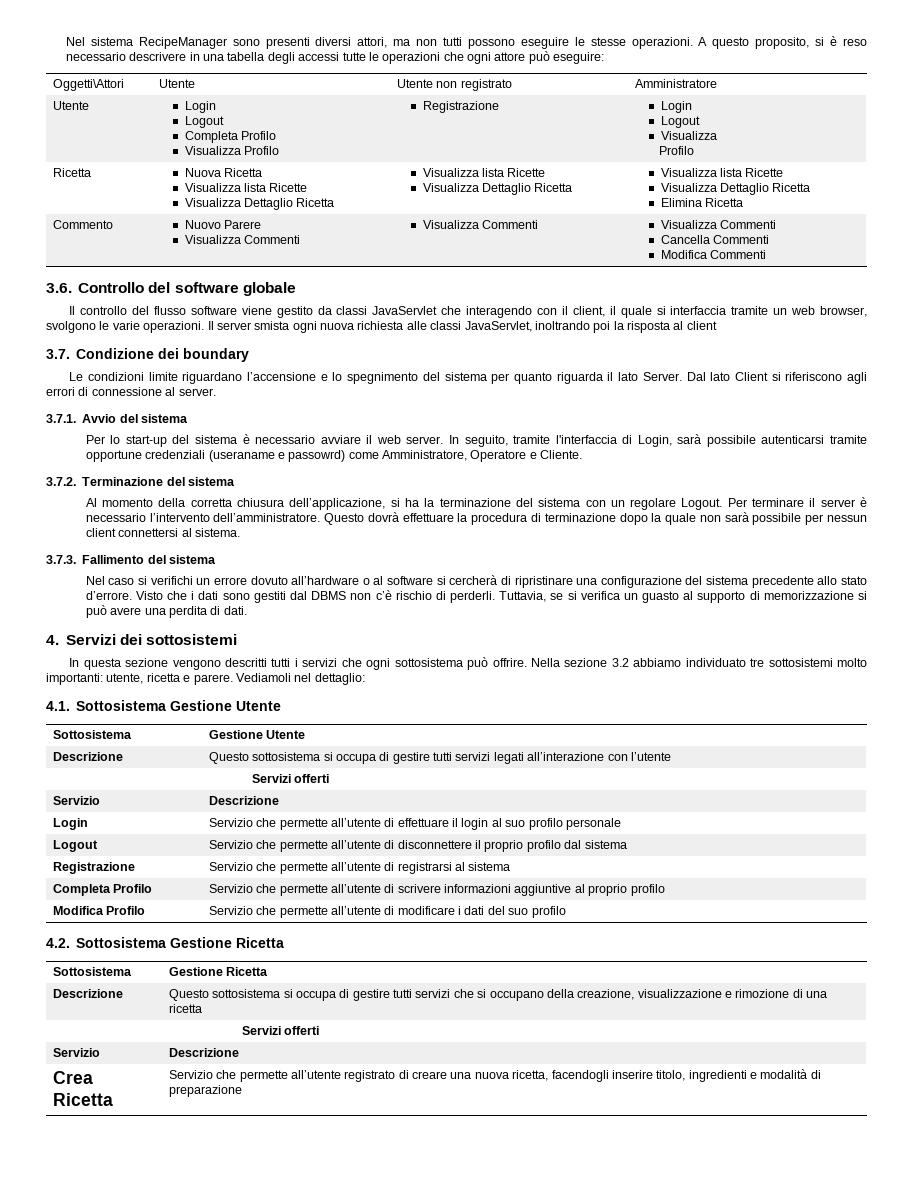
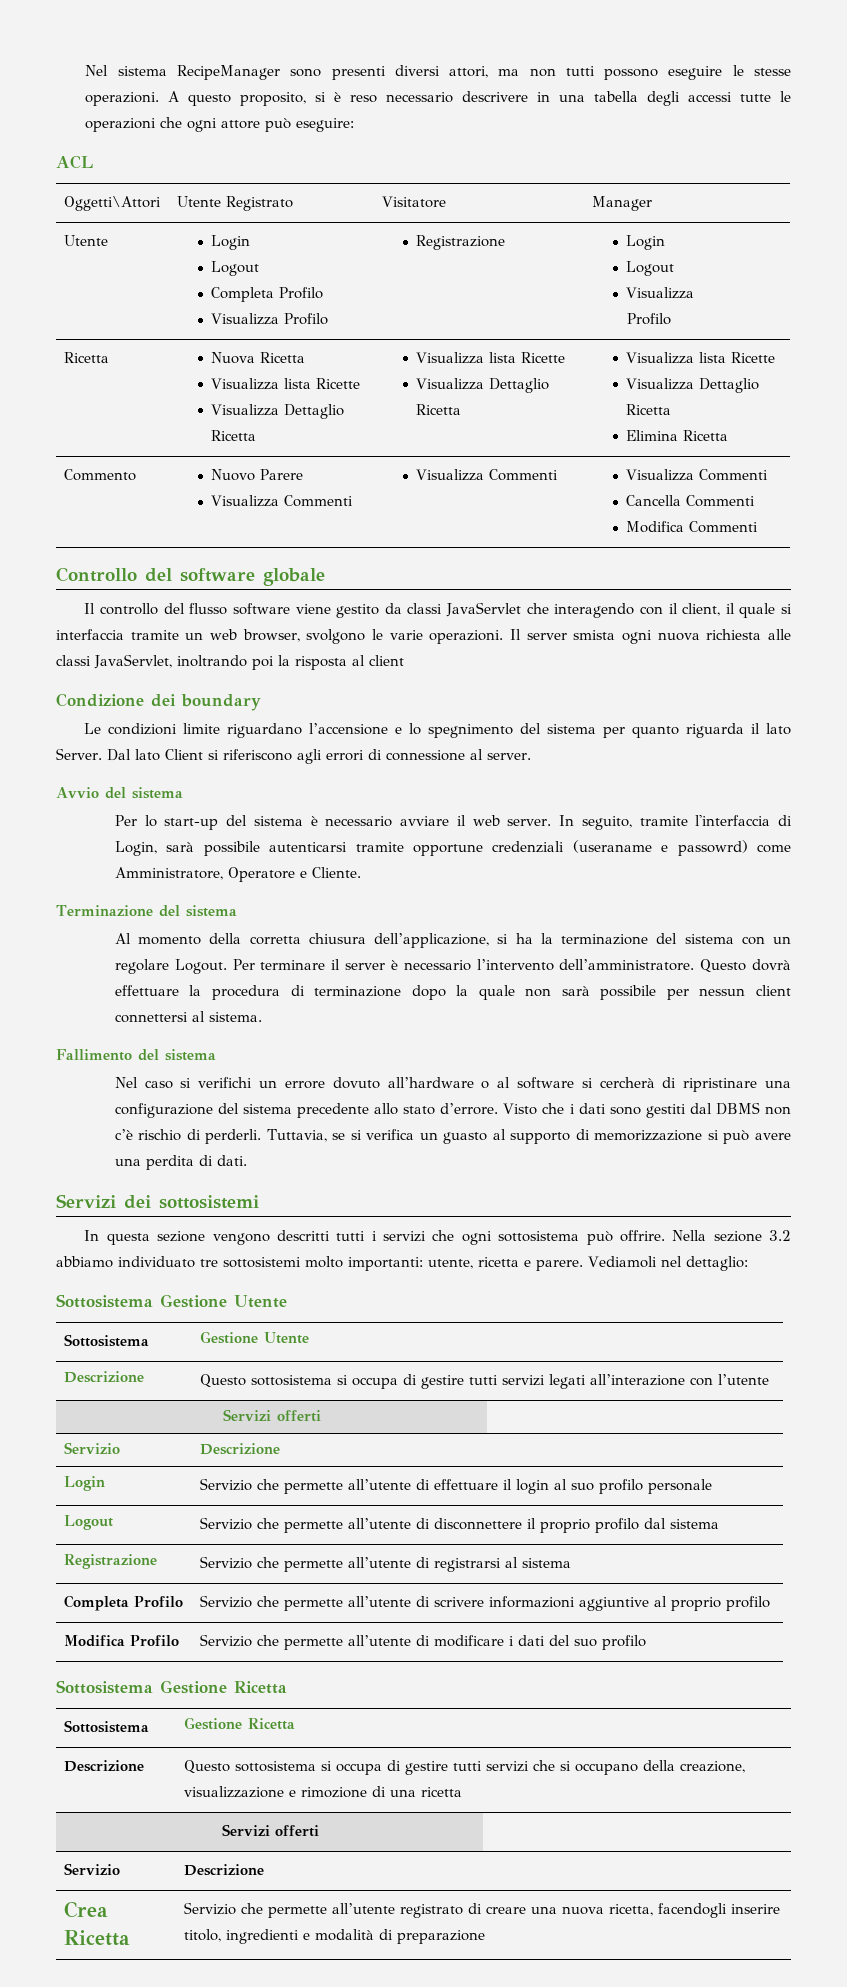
(605, 58) none -> [56,155,93,169] // ACL
[396,79,512,91] [634,79,717,88] | Utente non registrato | Amministratore -> [226,196,294,211] [382,196,447,208] [592,196,653,211] Registrato | Visitatore | Manager
[46,283,72,293] 3.6. -> (759, 527) none
[46,349,70,359] 3.7. -> (404, 660) none
[46,414,76,423] 3.7.1. -> (531, 756) none
[46,477,76,486] 3.7.2. -> (361, 872) none
[46,555,76,564] 3.7.3. -> (262, 1017) none
[46,635,59,645] 4. -> (247, 1160) none
[46,701,70,711] 4.1. -> (748, 1263) none
[46,938,70,948] 4.2. -> (647, 1642) none

